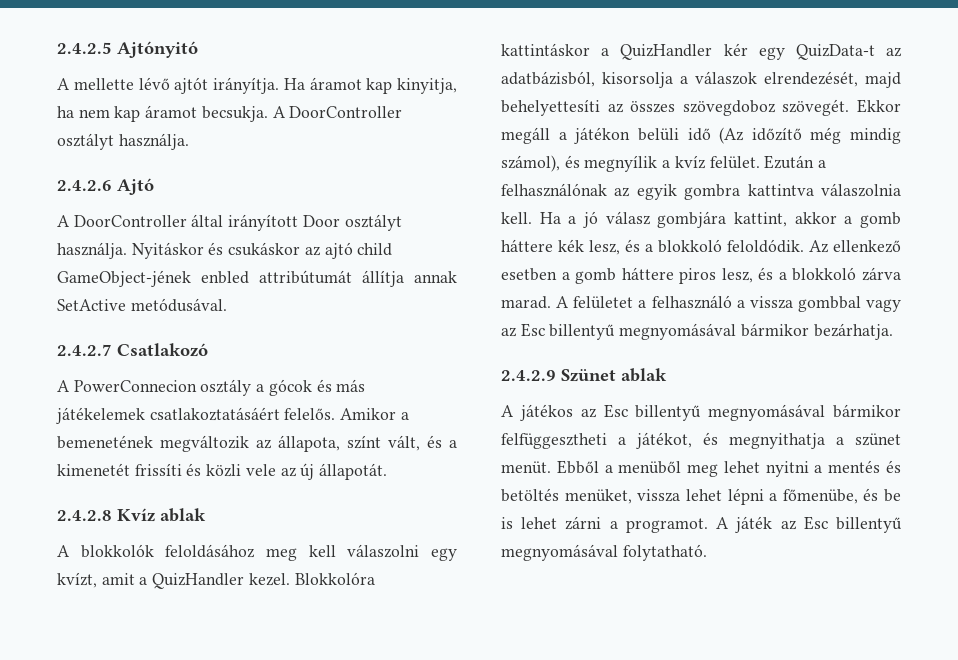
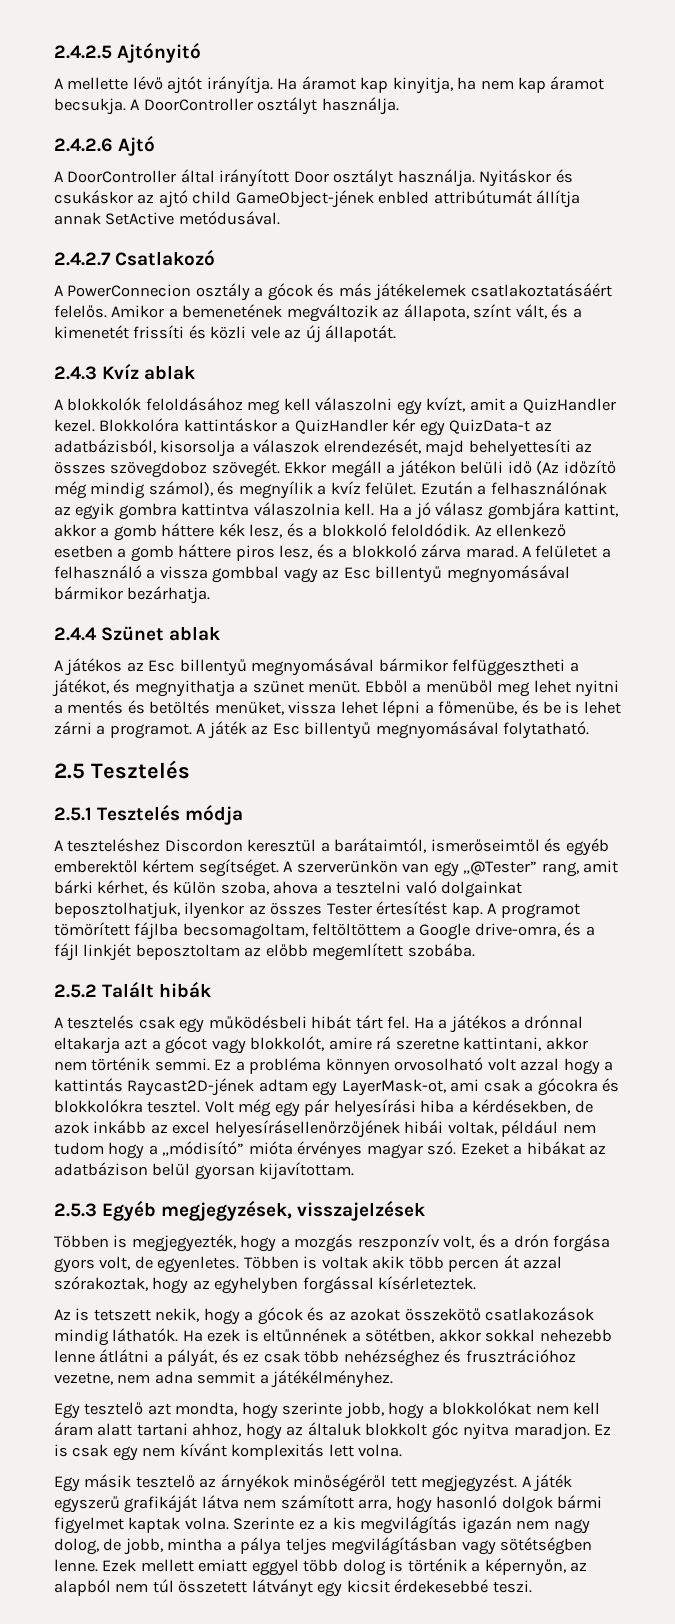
[57,510,112,521] 2.4.2.8 -> [54,366,97,380] 2.4.3
[501,370,556,381] 2.4.2.9 -> [54,627,97,641] 2.4.4
(707, 552) none -> [54,760,190,779] [54,805,244,825] [54,838,609,856] [54,859,619,877] [54,880,523,898] [54,901,580,919] [54,922,595,940] [54,943,475,961] [54,982,212,998] [54,1015,584,1033] [54,1036,588,1054] [54,1057,614,1075] [54,1078,620,1096] [54,1099,593,1117] [54,1120,596,1138] [54,1141,607,1159] [54,1162,355,1180] [54,1201,426,1221] [54,1234,611,1252] [54,1255,563,1273] [54,1276,477,1294] [54,1307,595,1325] [54,1328,612,1346] [54,1349,576,1367] [54,1370,394,1388] [54,1401,601,1419] [54,1422,612,1440] [54,1443,403,1461] [54,1474,573,1492] [54,1495,603,1513] [54,1516,590,1534] [54,1537,593,1555] [54,1558,588,1576] [54,1579,532,1597] // 2.5 Tesztelés // 2.5.1 Tesztelés módja // A teszteléshez Discordon keresztül a barátaimtól, ismerőseimtől és egyéb emberektől kértem segítséget. A szerverünkön van egy „@Tester” rang, amit bárki kérhet, és külön szoba, ahova a tesztelni való dolgainkat beposztolhatjuk, ilyenkor az összes Tester értesítést kap. A programot tömörített fájlba becsomagoltam, feltöltöttem a Google drive-omra, és a fájl linkjét beposztoltam az előbb megemlített szobába. // 2.5.2 Talált hibák // A tesztelés csak egy működésbeli hibát tárt fel. Ha a játékos a drónnal eltakarja azt a gócot vagy blokkolót, amire rá szeretne kattintani, akkor nem történik semmi. Ez a probléma könnyen orvosolható volt azzal hogy a kattintás Raycast2D-jének adtam egy LayerMask-ot, ami csak a gócokra és blokkolókra tesztel. Volt még egy pár helyesírási hiba a kérdésekben, de azok inkább az excel helyesírásellenőrzőjének hibái voltak, például nem tudom hogy a „módisító” mióta érvényes magyar szó. Ezeket a hibákat az adatbázison belül gyorsan kijavítottam. // 2.5.3 Egyéb megjegyzések, visszajelzések // Többen is megjegyezték, hogy a mozgás reszponzív volt, és a drón forgása gyors volt, de egyenletes. Többen is voltak akik több percen át azzal szórakoztak, hogy az egyhelyben forgással kísérleteztek. // Az is tetszett nekik, hogy a gócok és az azokat összekötő csatlakozások mindig láthatók. Ha ezek is eltűnnének a sötétben, akkor sokkal nehezebb lenne átlátni a pályát, és ez csak több nehézséghez és frusztrációhoz vezetne, nem adna semmit a játékélményhez. // Egy tesztelő azt mondta, hogy szerinte jobb, hogy a blokkolókat nem kell áram alatt tartani ahhoz, hogy az általuk blokkolt góc nyitva maradjon. Ez is csak egy nem kívánt komplexitás lett volna. // Egy másik tesztelő az árnyékok minőségéről tett megjegyzést. A játék egyszerű grafikáját látva nem számított arra, hogy hasonló dolgok bármi figyelmet kaptak volna. Szerinte ez a kis megvilágítás igazán nem nagy dolog, de jobb, mintha a pálya teljes megvilágításban vagy sötétségben lenne. Ezek mellett emiatt eggyel több dolog is történik a képernyőn, az alapból nem túl összetett látványt egy kicsit érdekesebbé teszi.

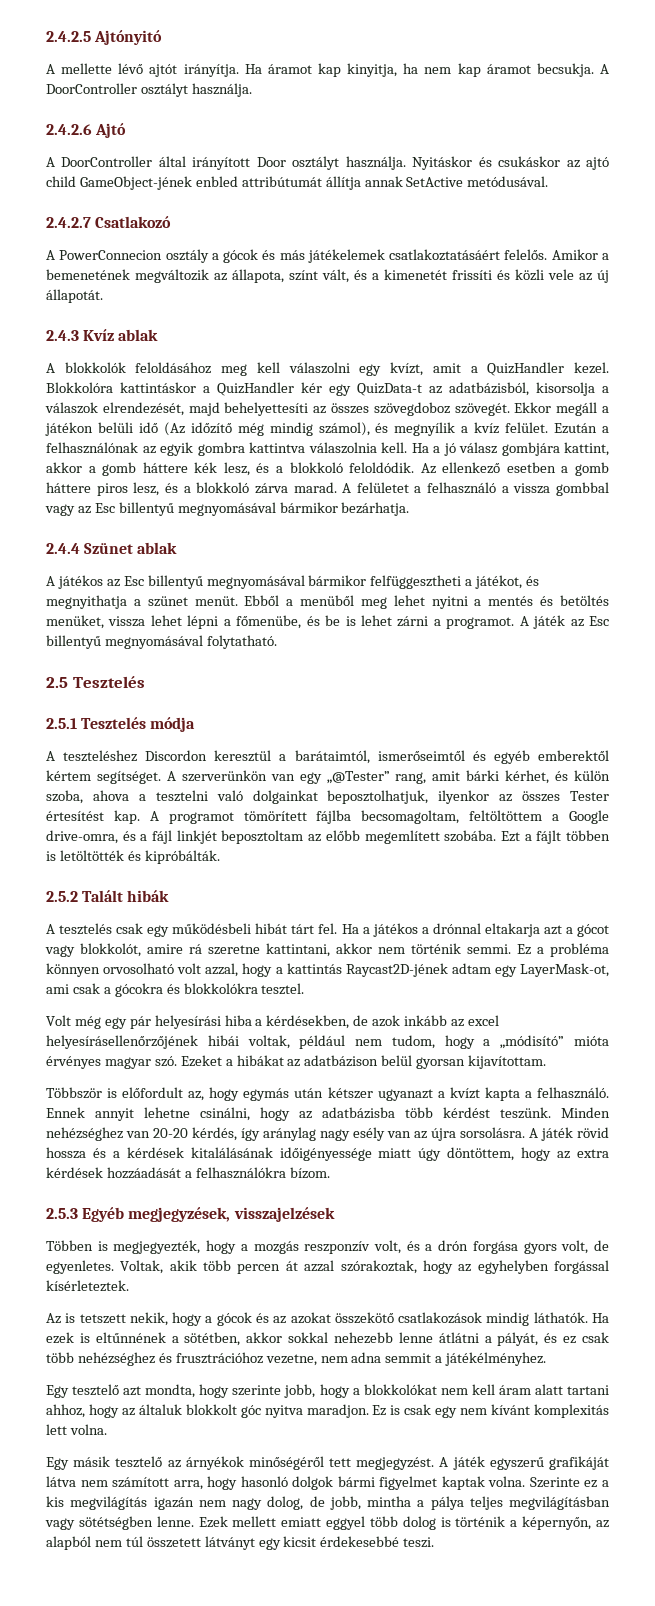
(475, 950) none -> [500,830,610,844] [46,850,220,864] Ezt a fájlt többen is letöltötték és kipróbálták.
[520,1058,560,1071] azzal -> [205,963,239,977] azzal,
(201, 1106) none -> (305, 989) //
[54,1142,104,1155] tudom -> [391,1035,435,1049] tudom,
(355, 1171) none -> [46,1087,610,1101] [46,1107,610,1121] [46,1127,609,1141] [46,1147,609,1161] [46,1167,330,1179] // Többször is előfordult az, hogy egymás után kétszer ugyanazt a kvízt kapta a felhasználó. Ennek annyit lehetne csinálni, hogy az adatbázisba több kérdést teszünk. Minden nehézséghez van 20-20 kérdés, így aránylag nagy esély van az újra sorsolásra. A játék rövid hossza és a kérdések kitalálásának időigényessége miatt úgy döntöttem, hogy az extra kérdések hozzáadását a felhasználókra bízom.
[243,1256,368,1269] Többen is voltak -> [120,1260,164,1274] Voltak,

